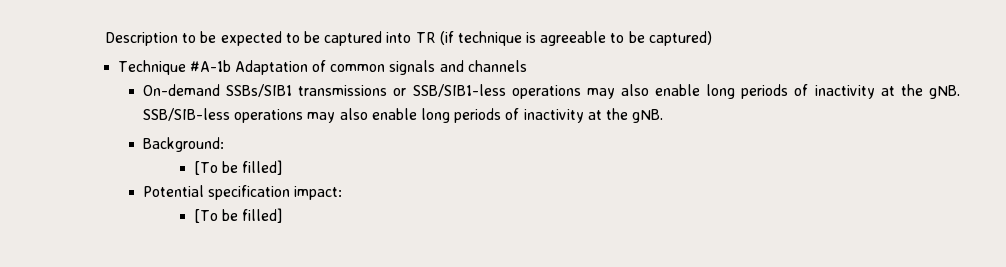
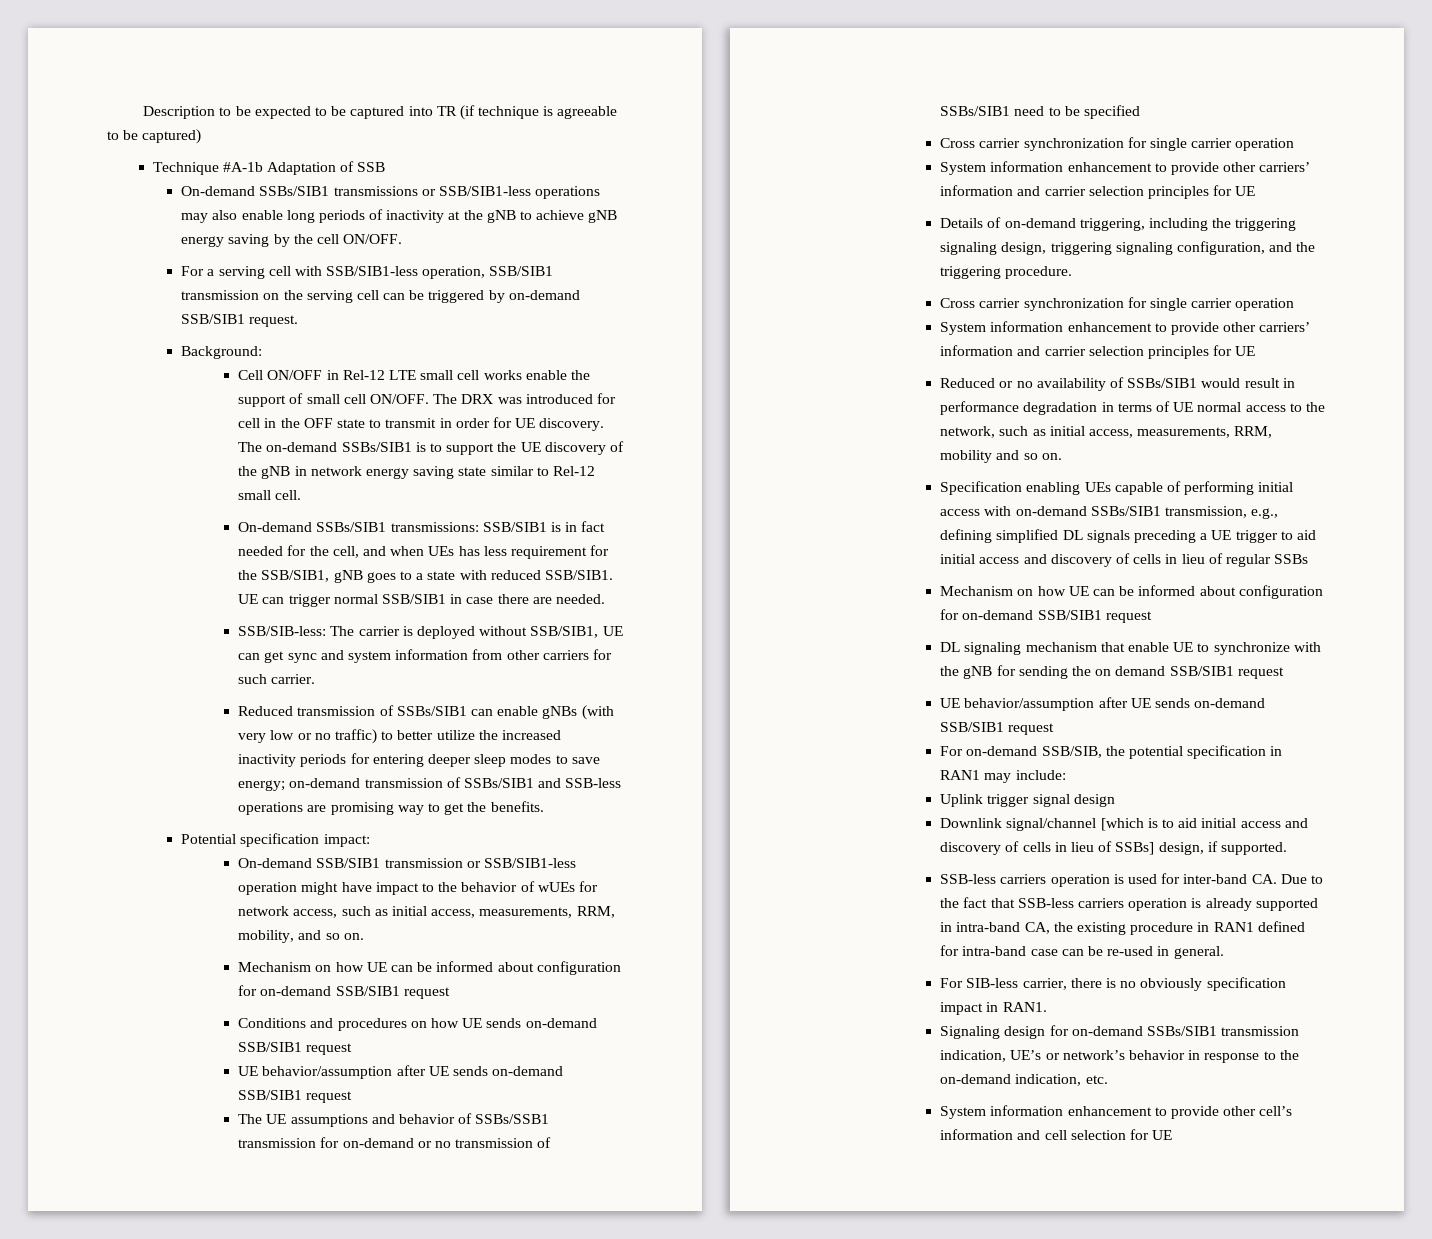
[330,60,527,75] common signals and channels -> [357,162,386,172] SSB
[929,85,961,99] [143,108,664,123] [143,137,225,152] [194,160,283,175] [143,185,343,200] [194,208,283,223] gNB. SSB/SIB-less operations may also enable long periods of inactivity at the gNB. // Background: // [To be filled] // Potential specification impact: // [To be filled] -> [486,210,618,223] [181,234,403,247] [181,266,554,279] [181,290,580,303] [181,314,299,327] [181,346,263,359] [238,370,590,380] [238,393,616,407] [238,417,605,431] [238,441,624,455] [238,466,595,479] [238,490,302,500] [238,521,606,532] [238,545,610,559] [238,570,613,583] [238,594,605,607] [238,626,623,639] [238,649,612,663] [238,674,316,684] [238,705,614,720] [238,729,561,744] [238,753,600,767] [238,777,622,791] [238,801,544,815] [181,833,370,847] [238,858,577,868] [238,881,598,895] [238,906,615,918] [238,930,364,943] [238,961,621,975] [238,985,450,999] [238,1018,597,1031] [238,1042,353,1055] [238,1065,564,1079] [238,1090,353,1103] [238,1113,550,1127] [238,1137,552,1148] [940,105,1141,119] [940,137,1295,151] [940,161,1311,175] [940,185,1256,199] [940,217,1297,231] [940,241,1316,255] [940,266,1073,279] [940,297,1295,311] [940,321,1311,335] [940,345,1256,359] [940,377,1295,391] [940,401,1325,415] [940,426,1273,438] [940,450,1062,463] [940,481,1294,495] [940,506,1279,519] [940,529,1316,543] [940,553,1309,567] [940,585,1323,599] [940,609,1152,623] [940,642,1321,655] [940,665,1284,679] [940,697,1266,711] [940,722,1055,735] [940,745,1283,759] [940,770,1066,783] [940,794,1115,807] [940,818,1308,831] [940,841,1287,855] [940,873,1323,887] [940,897,1318,911] [940,921,1305,935] [940,945,1224,959] [940,977,1286,991] [940,1002,1047,1015] [940,1025,1300,1039] [940,1050,1299,1063] [940,1074,1108,1086] [940,1105,1293,1119] [940,1129,1173,1140] gNB to achieve gNB energy saving by the cell ON/OFF. // For a serving cell with SSB/SIB1-less operation, SSB/SIB1 transmission on the serving cell can be triggered by on-demand SSB/SIB1 request. // Background: // Cell ON/OFF in Rel-12 LTE small cell works enable the support of small cell ON/OFF. The DRX was introduced for cell in the OFF state to transmit in order for UE discovery. The on-demand SSBs/SIB1 is to support the UE discovery of the gNB in network energy saving state similar to Rel-12 small cell. // On-demand SSBs/SIB1 transmissions: SSB/SIB1 is in fact needed for the cell, and when UEs has less requirement for the SSB/SIB1, gNB goes to a state with reduced SSB/SIB1. UE can trigger normal SSB/SIB1 in case there are needed. // SSB/SIB-less: The carrier is deployed without SSB/SIB1, UE can get sync and system information from other carriers for such carrier. // Reduced transmission of SSBs/SIB1 can enable gNBs (with very low or no traffic) to better utilize the increased inactivity periods for entering deeper sleep modes to save energy; on-demand transmission of SSBs/SIB1 and SSB-less operations are promising way to get the benefits. // Potential specification impact: // On-demand SSB/SIB1 transmission or SSB/SIB1-less operation might have impact to the behavior of wUEs for network access, such as initial access, measurements, RRM, mobility, and so on. // Mechanism on how UE can be informed about configuration for on-demand SSB/SIB1 request // Conditions and procedures on how UE sends on-demand SSB/SIB1 request // UE behavior/assumption after UE sends on-demand SSB/SIB1 request // The UE assumptions and behavior of SSBs/SSB1 transmission for on-demand or no transmission of SSBs/SIB1 need to be specified // Cross carrier synchronization for single carrier operation // System information enhancement to provide other carriers’ information and carrier selection principles for UE // Details of on-demand triggering, including the triggering signaling design, triggering signaling configuration, and the triggering procedure. // Cross carrier synchronization for single carrier operation // System information enhancement to provide other carriers’ information and carrier selection principles for UE // Reduced or no availability of SSBs/SIB1 would result in performance degradation in terms of UE normal access to the network, such as initial access, measurements, RRM, mobility and so on. // Specification enabling UEs capable of performing initial access with on-demand SSBs/SIB1 transmission, e.g., defining simplified DL signals preceding a UE trigger to aid initial access and discovery of cells in lieu of regular SSBs // Mechanism on how UE can be informed about configuration for on-demand SSB/SIB1 request // DL signaling mechanism that enable UE to synchronize with the gNB for sending the on demand SSB/SIB1 request // UE behavior/assumption after UE sends on-demand SSB/SIB1 request // For on-demand SSB/SIB, the potential specification in RAN1 may include: // Uplink trigger signal design // Downlink signal/channel [which is to aid initial access and discovery of cells in lieu of SSBs] design, if supported. // SSB-less carriers operation is used for inter-band CA. Due to the fact that SSB-less carriers operation is already supported in intra-band CA, the existing procedure in RAN1 defined for intra-band case can be re-used in general. // For SIB-less carrier, there is no obviously specification impact in RAN1. // Signaling design for on-demand SSBs/SIB1 transmission indication, UE’s or network’s behavior in response to the on-demand indication, etc. // System information enhancement to provide other cell’s information and cell selection for UE

